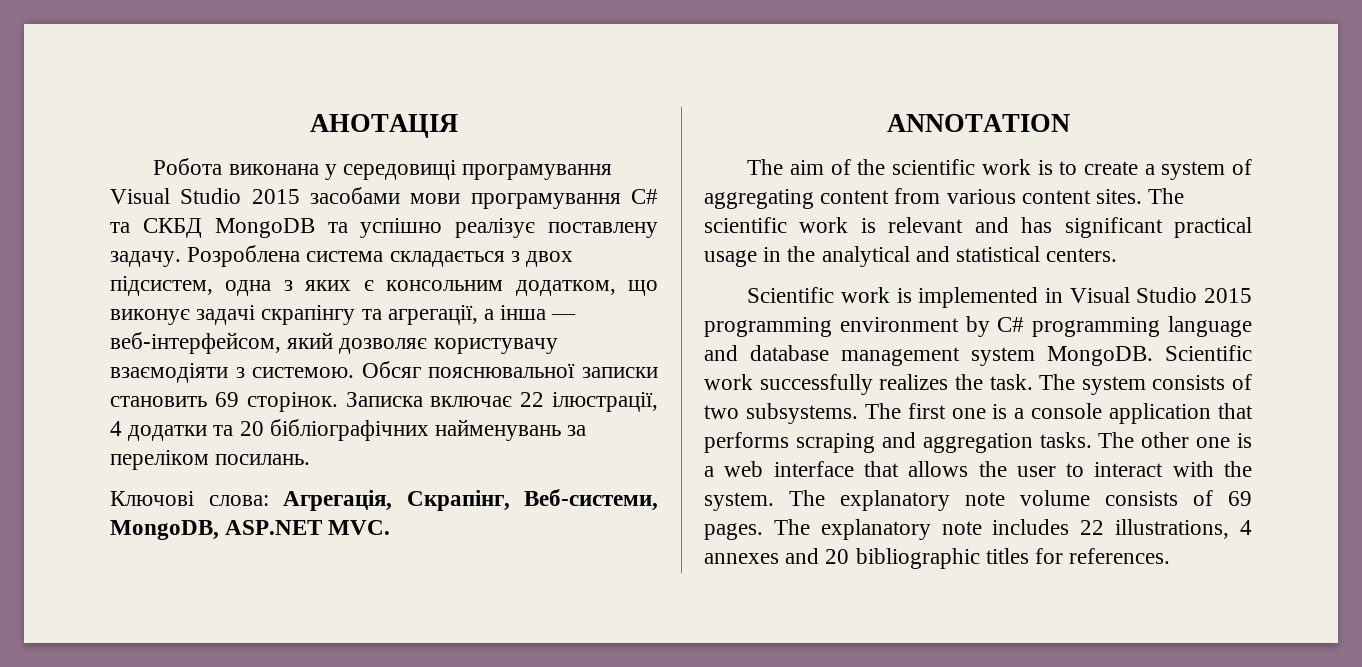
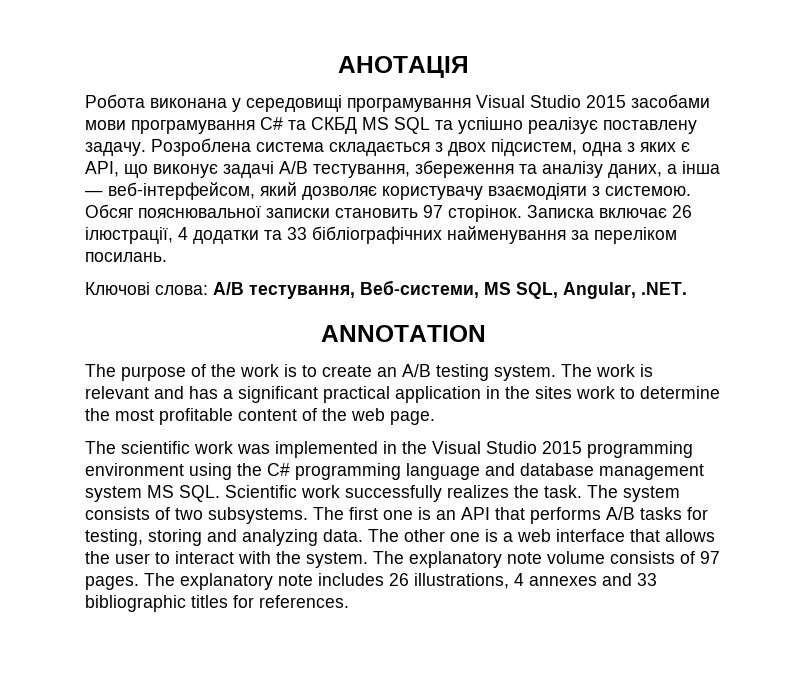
[214,218,315,238] MongoDB -> [362,117,430,134] MS SQL
[386,280,616,296] консольним додатком, -> [85,161,119,177] API,
[261,305,478,325] скрапінгу та агрегації, -> [279,160,662,178] A/B тестування, збереження та аналізу даних,
[214,392,239,407] 69 -> [423,205,443,218] 97
[520,392,545,407] 22 -> [672,205,692,218] 26
[239,419,562,441] 20 бібліографічних найменувань -> [287,226,566,244] 33 бібліографічних найменування
[283,489,658,511] [110,520,391,540] Агрегація, Скрапінг, Веб-системи, MongoDB, ASP.NET MVC. -> [213,280,687,299] A/B тестування, Веб-системи, MS SQL, Angular, .NET.
[789,159,976,175] aim of the scientific -> [121,364,236,381] purpose of the
[1144,159,1252,180] [704,188,1185,209] [704,217,787,233] a system of aggregating content from various content sites. The scientific -> [377,364,592,381] an A/B testing system. The
(1053, 225) none -> [223,389,233,399] a
[704,246,1118,267] [747,287,912,303] usage in the analytical and statistical centers. // Scientific work is -> [395,386,720,403] [85,408,435,425] [85,441,270,454] application in the sites work to determine the most profitable content of the web page. // The scientific work was
(1063, 295) none -> [402,441,427,454] the
[965,316,990,337] by -> [189,463,262,480] using the
[1047,346,1153,366] MongoDB. -> [147,485,220,502] MS SQL.
[1014,403,1253,424] [704,432,1092,453] a console application that performs scraping and aggregation tasks. -> [436,507,708,524] [85,529,363,546] an API that performs A/B tasks for testing, storing and analyzing data.
[1228,491,1252,506] 69 -> [700,551,720,564] 97
[1080,520,1105,535] 22 -> [389,573,409,586] 26
[825,549,850,564] 20 -> [637,573,657,586] 33

